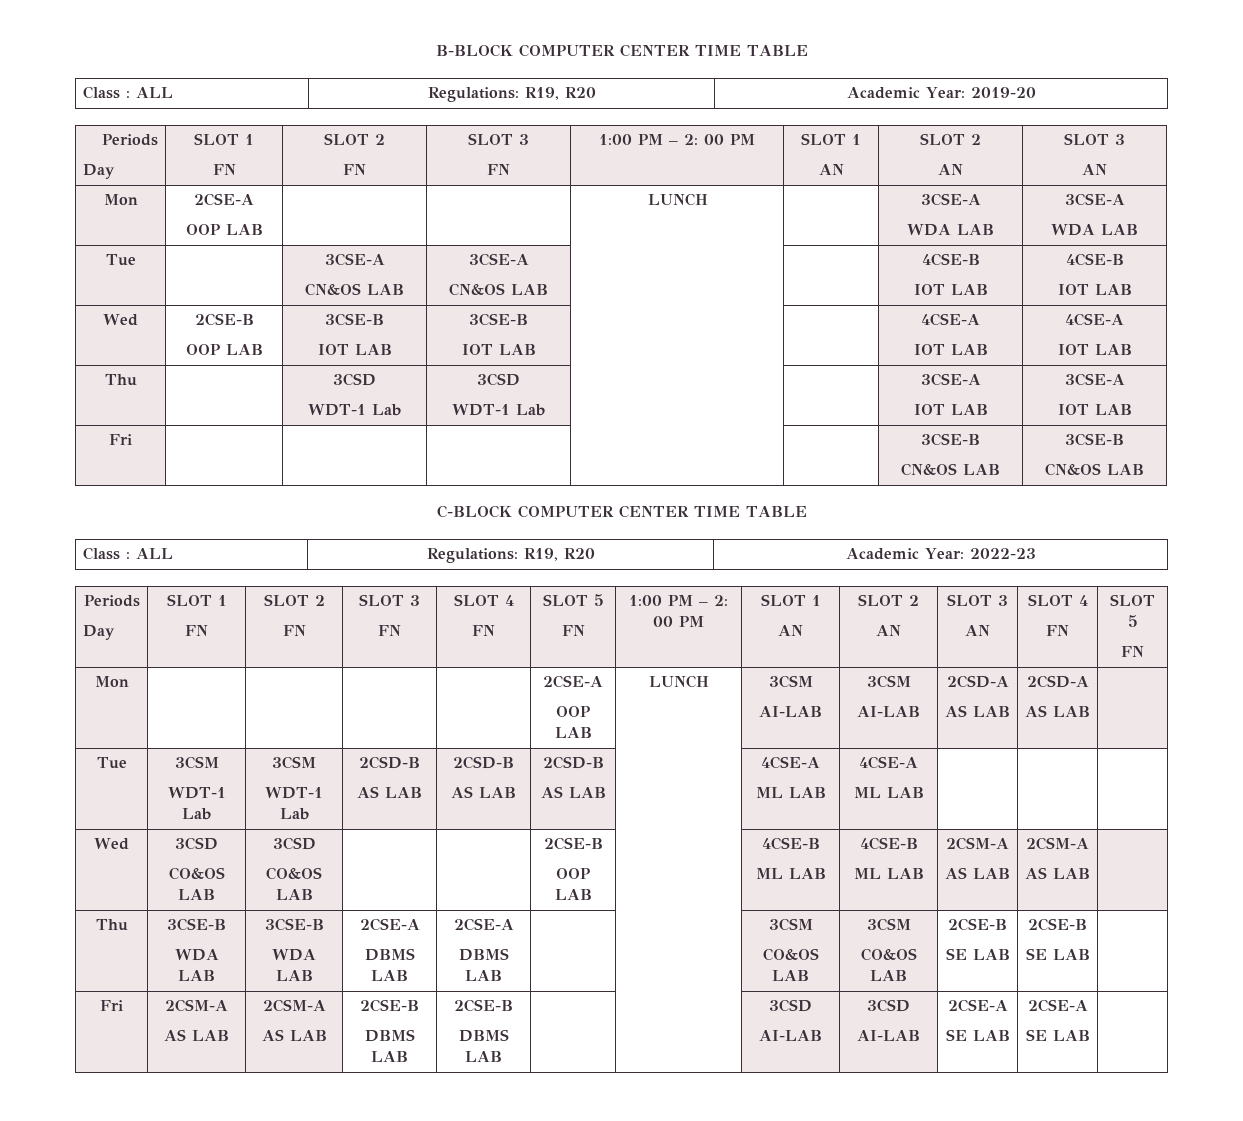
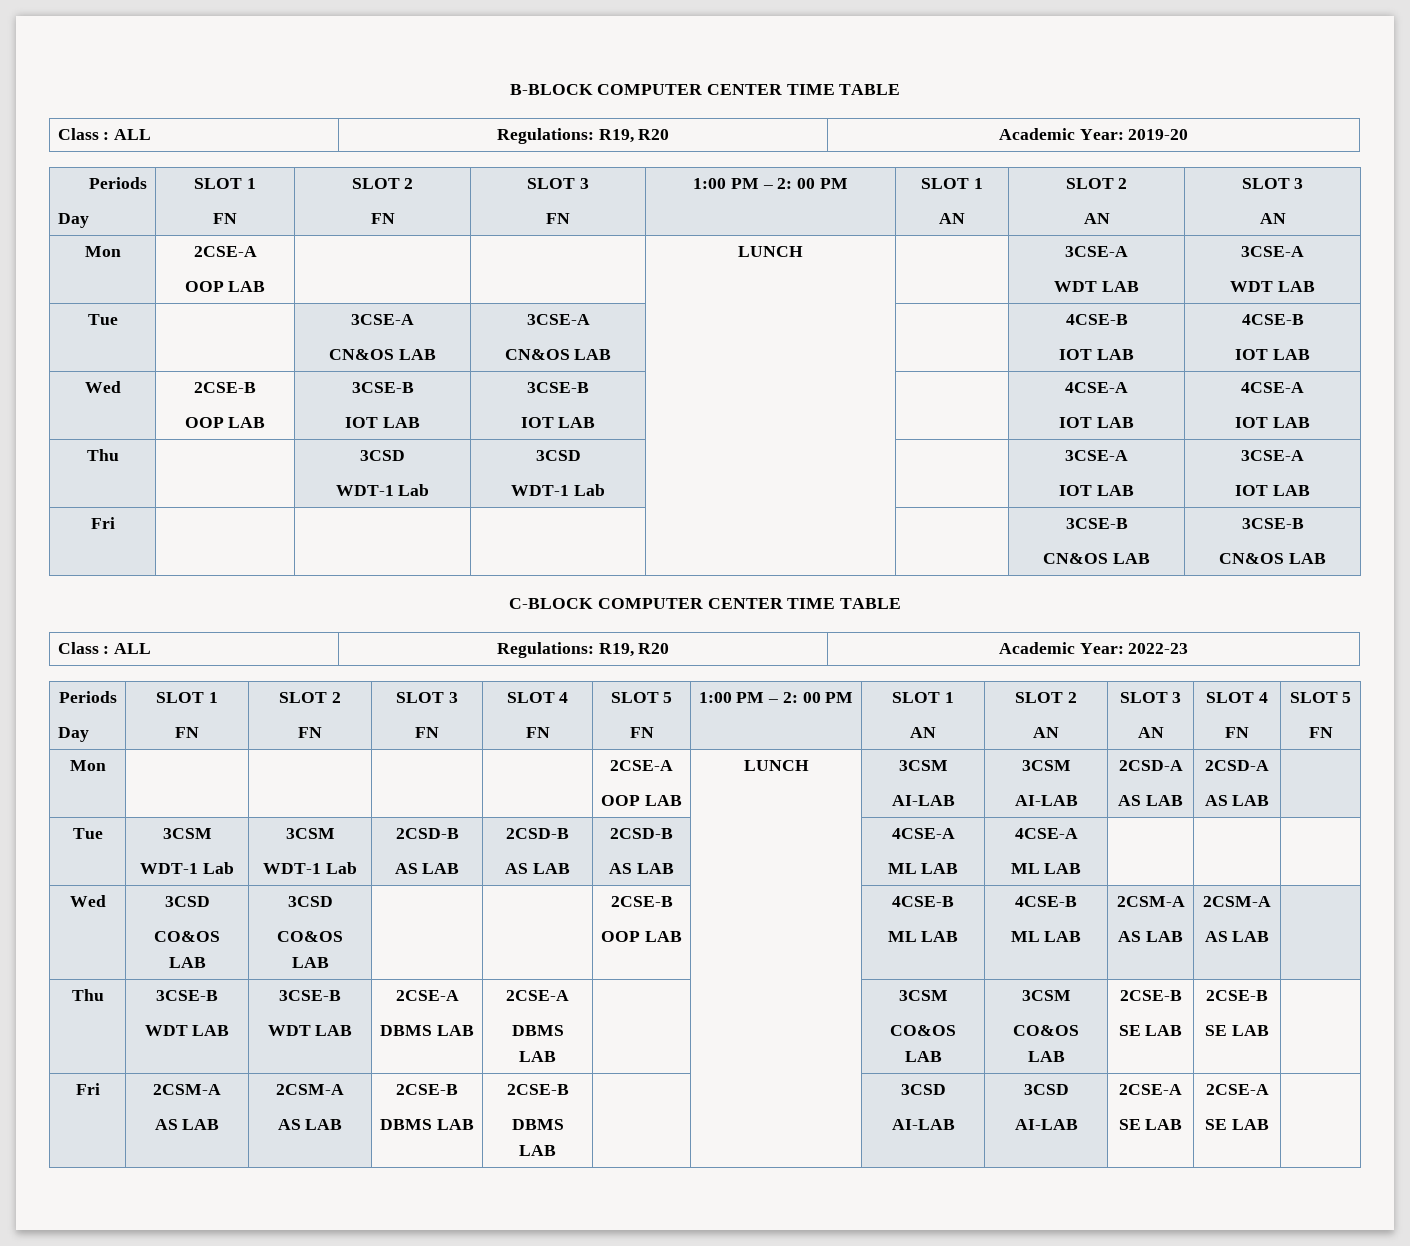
[907,224,994,236] [1064,193,1125,206] [1051,224,1095,236] WDA LAB | 3CSE-A // WDA -> [1054,281,1139,292] [1241,246,1304,257] [1230,281,1274,292] WDT LAB | 3CSE-A // WDT
[174,949,219,961] [178,970,215,981] [264,918,324,931] [272,949,316,961] WDA LAB | 3CSE-B // WDA -> [144,1025,230,1036] [279,990,341,1001] [267,1025,311,1036] WDT LAB | 3CSE-B // WDT

